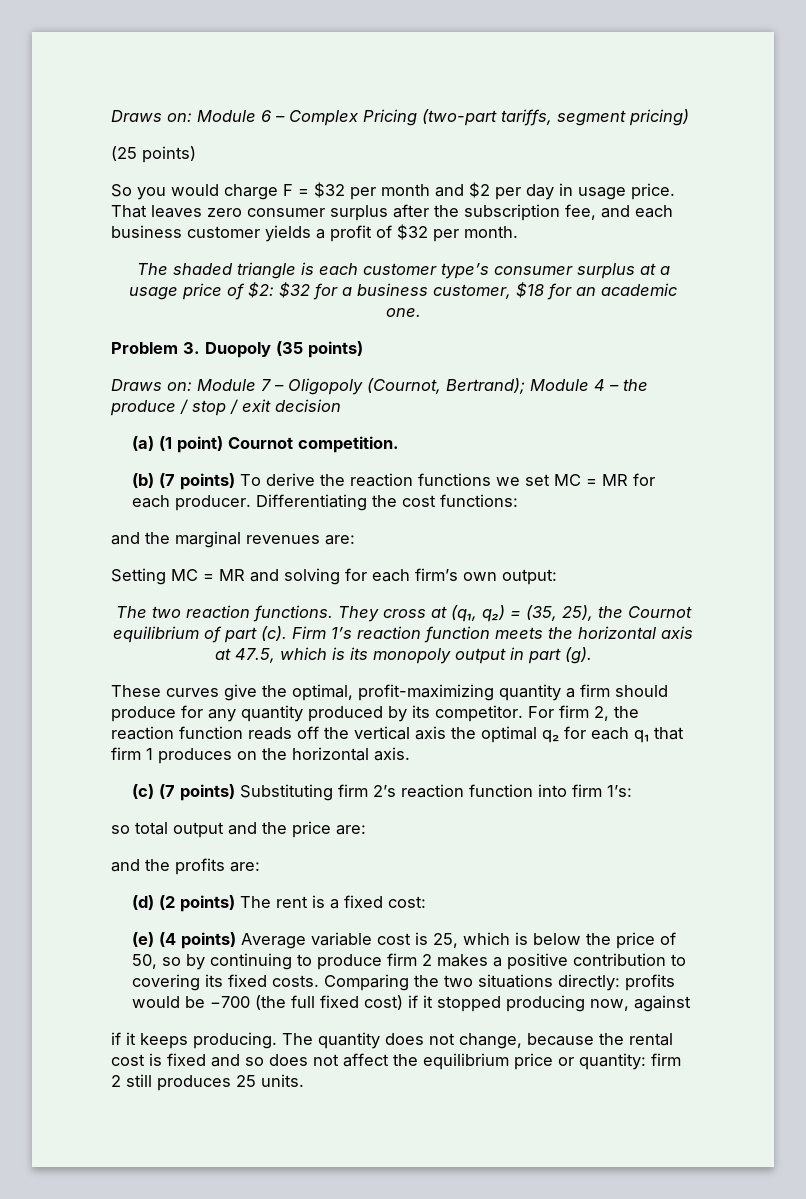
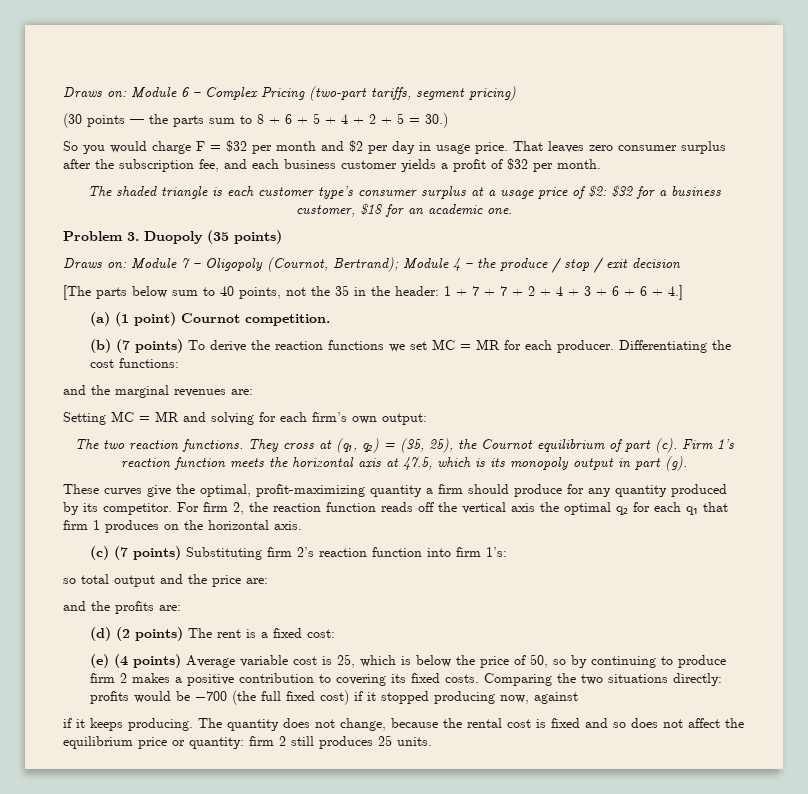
[111,146,196,163] (25 points) -> [63,113,448,128] (30 points — the parts sum to 8 + 6 + 5 + 4 + 2 + 5 = 30.)
(341, 405) none -> [63,285,683,300] // [The parts below sum to 40 points, not the 35 in the header: 1 + 7 + 7 + 2 + 4 + 3 + 6 + 6 + 4.]

